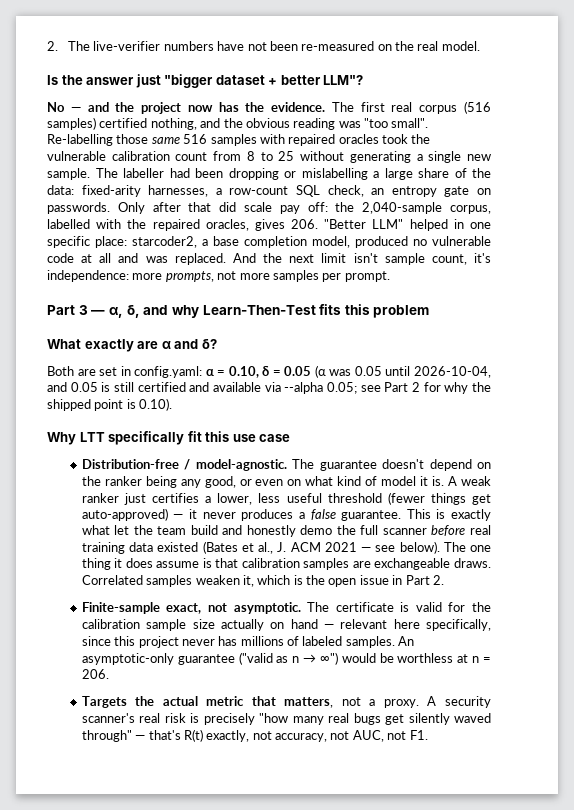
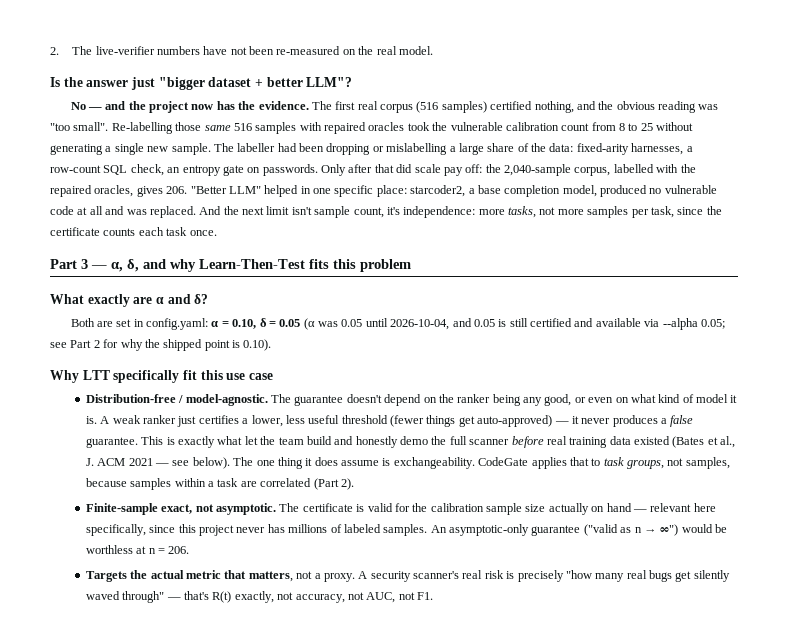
[165,271,214,282] prompts, -> [508,206,536,218] tasks,
[344,271,390,282] prompt. -> [650,206,722,218] [50,227,217,236] task, since the certificate counts each task once.
[215,558,491,570] [81,575,444,587] that calibration samples are exchangeable draws. Correlated samples weaken it, which is the open issue in Part 2. -> [393,457,730,469] [85,478,354,490] exchangeability. CodeGate applies that to task groups, not samples, because samples within a task are correlated (Part 2).

